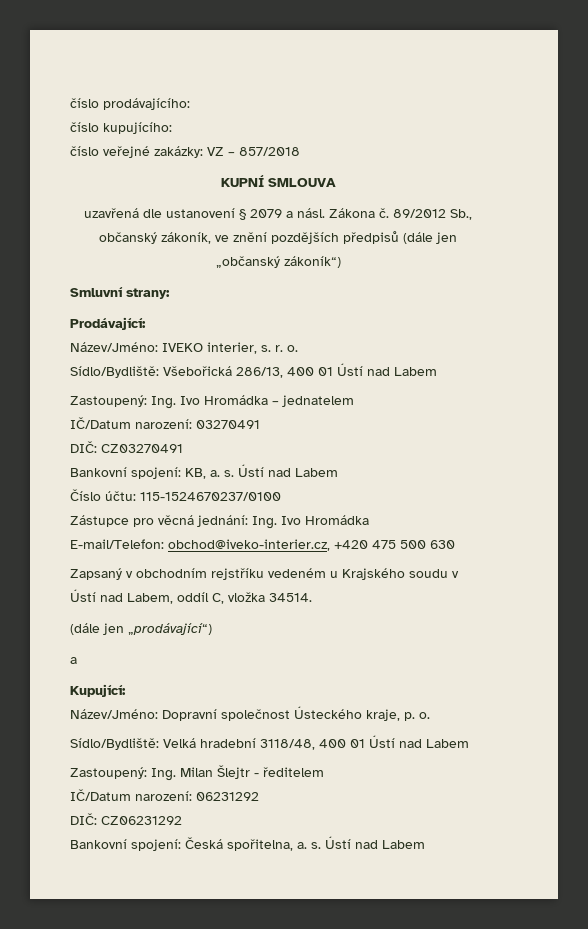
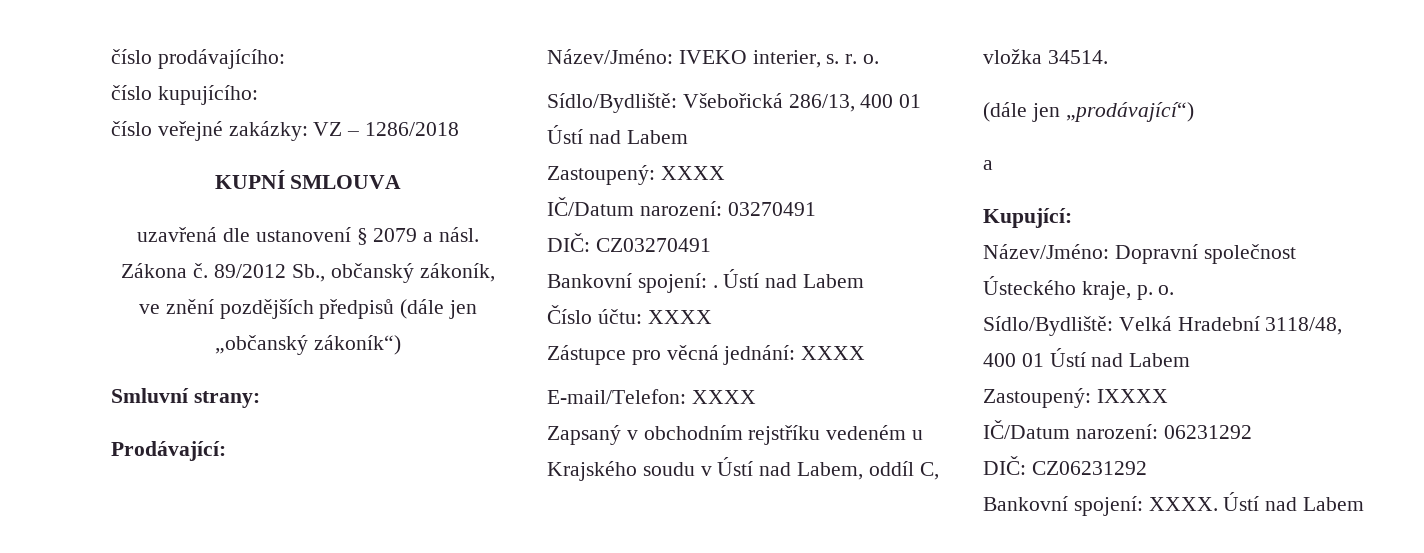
[239,147,300,156] 857/2018 -> [365,122,460,136] 1286/2018
[151,395,354,409] Ing. Ivo Hromádka – jednatelem -> [660,166,725,180] XXXX
[185,468,234,479] KB, a. s. -> [712,285,718,288] .
[140,492,281,501] 115-1524670237/0100 -> [647,310,712,324] XXXX
[252,515,369,529] [70,539,455,551] Ing. Ivo Hromádka // E-mail/Telefon: obchod@iveko-interier.cz, +420 475 500 630 -> [801,346,866,360] [547,389,756,404] XXXX // E-mail/Telefon: XXXX
[200,738,256,748] hradební -> [1177,316,1260,331] Hradební
[151,765,324,781] Ing. Milan Šlejtr - ředitelem -> [1096,389,1168,403] IXXXX
[185,837,321,851] Česká spořitelna, a. s. -> [1148,497,1218,511] XXXX.

